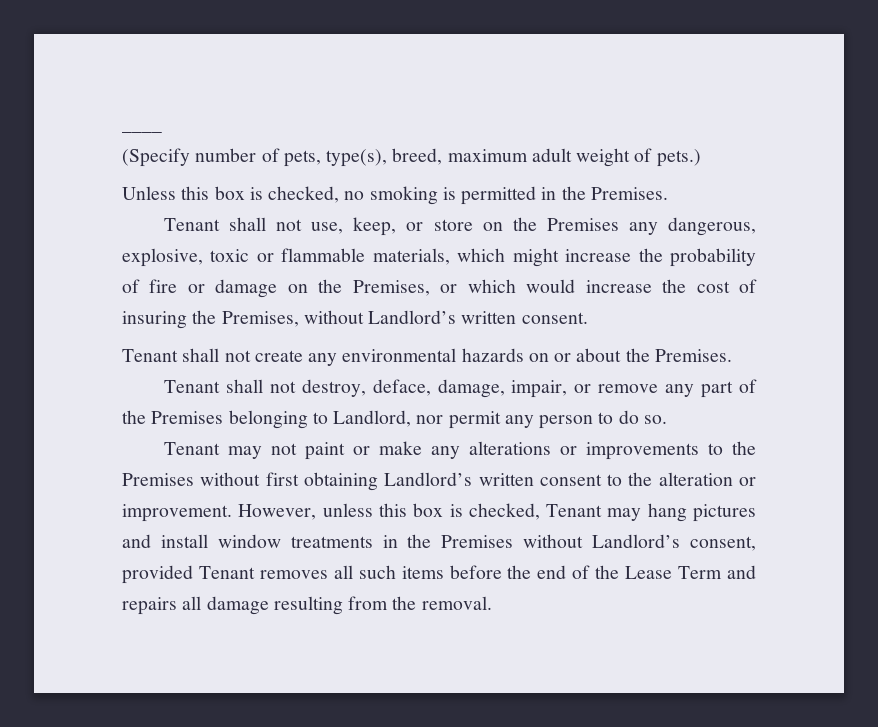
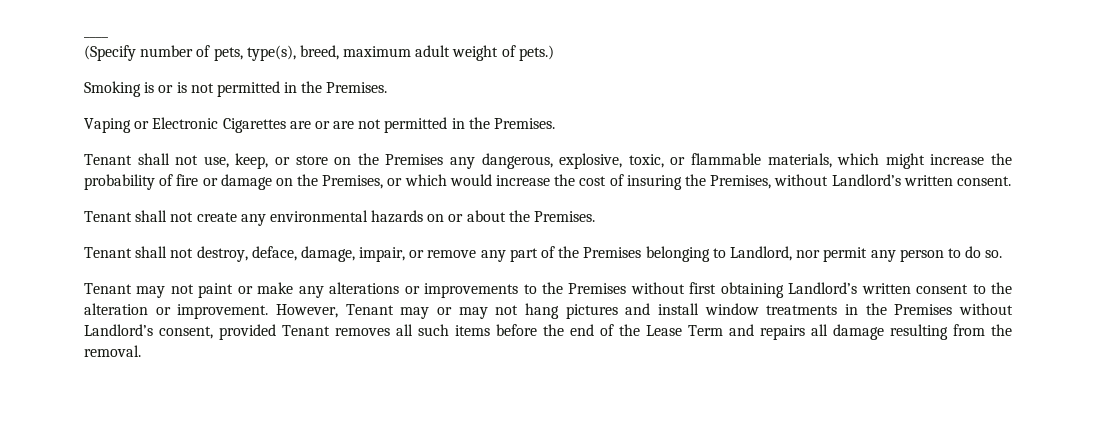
[122,186,456,205] Unless this box is checked, no smoking is -> [84,81,388,97] [84,117,382,133] Smoking is or is not permitted in the Premises. // Vaping or Electronic Cigarettes are or are not
[210,249,250,262] toxic -> [628,154,664,168] toxic,
[322,503,642,521] unless this box is checked, Tenant may -> [345,304,519,319] Tenant may or may not

